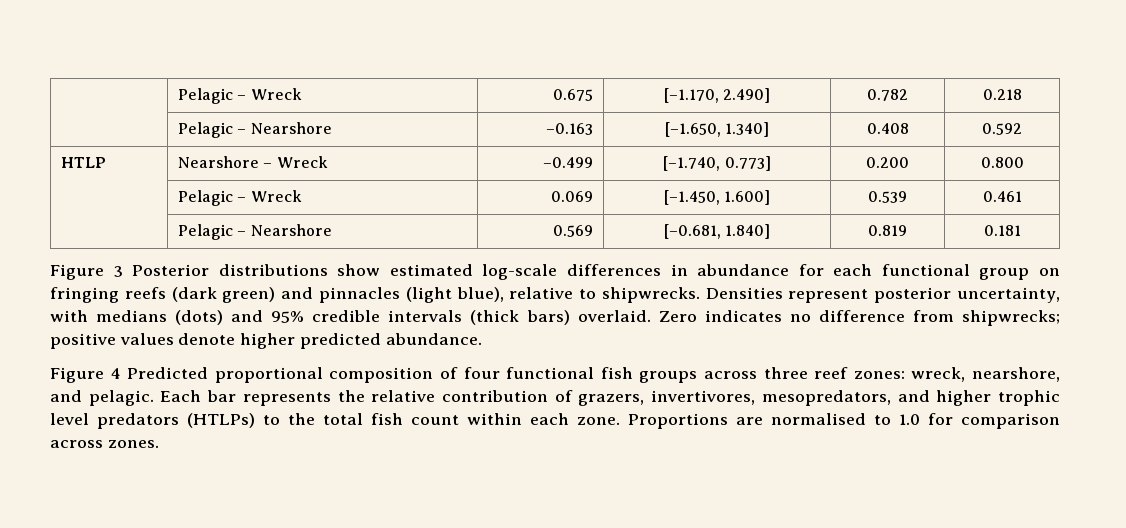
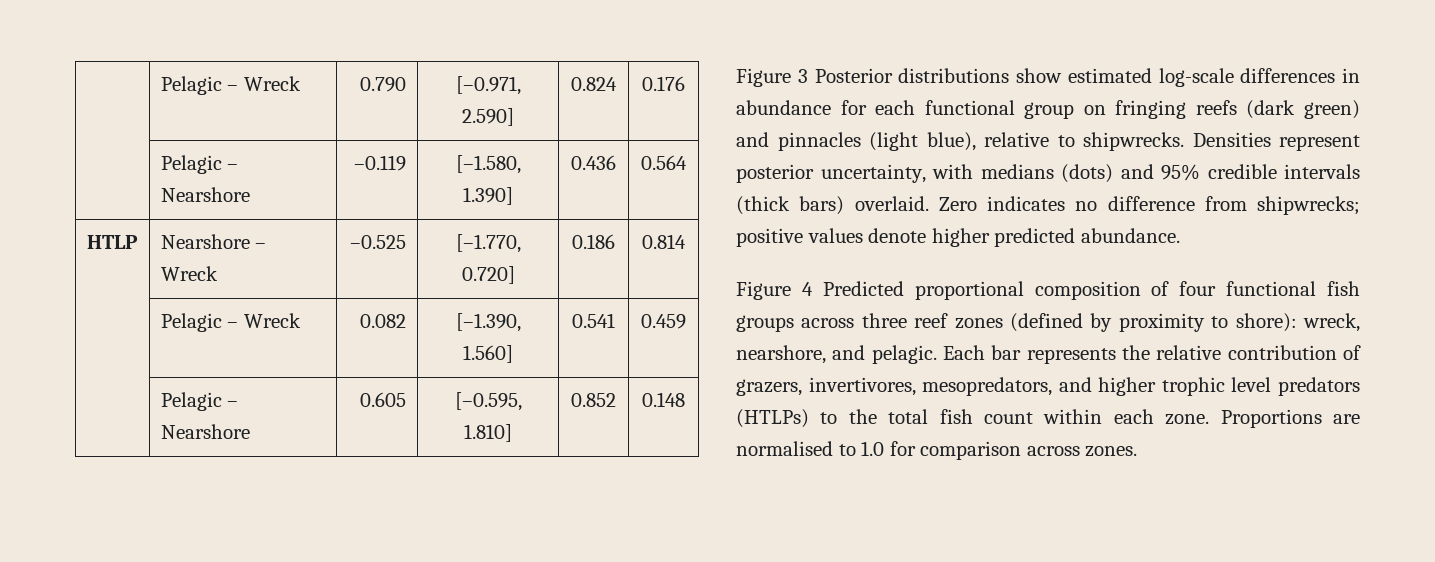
[177,88,302,104] [553,89,594,101] [663,88,771,103] [867,89,909,101] [982,89,1022,100] [177,122,332,138] [546,123,594,135] [664,122,770,137] [866,123,909,134] [982,123,1023,135] [60,157,106,168] [177,156,328,168] [543,157,594,168] [663,156,771,171] [866,157,910,168] [980,157,1024,168] [177,190,302,206] [551,191,594,202] [663,190,771,205] [868,191,908,203] [982,191,1022,202] [177,224,332,240] [553,225,594,237] [663,224,771,239] [868,225,908,236] [983,225,1021,236] | Pelagic – Wreck | 0.675 | [–1.170, 2.490] | 0.782 | 0.218 // | Pelagic – Nearshore | –0.163 | [–1.650, 1.340] | 0.408 | 0.592 // HTLP | Nearshore – Wreck | –0.499 | [–1.740, 0.773] | 0.200 | 0.800 // | Pelagic – Wreck | 0.069 | [–1.450, 1.600] | 0.539 | 0.461 // | Pelagic – Nearshore | 0.569 | [–0.681, 1.840] | 0.819 | 0.181 -> [160,76,301,95] [360,77,407,92] [455,76,521,95] [462,108,514,126] [571,77,617,91] [642,76,685,91] [160,155,239,174] [160,187,250,202] [354,155,407,171] [455,155,521,174] [463,187,513,205] [571,155,616,170] [641,155,687,170] [86,235,138,249] [160,234,267,249] [160,266,218,281] [350,235,407,249] [455,234,521,253] [461,266,515,284] [572,234,615,249] [642,234,686,249] [160,313,301,332] [360,314,407,328] [455,313,521,332] [463,345,513,363] [572,313,615,328] [641,314,686,329] [160,392,239,411] [160,424,250,439] [360,392,407,407] [454,392,522,411] [464,424,512,442] [571,393,616,407] [642,392,685,407] | Pelagic – Wreck | 0.790 | [–0.971, 2.590] | 0.824 | 0.176 // | Pelagic – Nearshore | –0.119 | [–1.580, 1.390] | 0.436 | 0.564 // HTLP | Nearshore – Wreck | –0.525 | [–1.770, 0.720] | 0.186 | 0.814 // | Pelagic – Wreck | 0.082 | [–1.390, 1.560] | 0.541 | 0.459 // | Pelagic – Nearshore | 0.605 | [–0.595, 1.810] | 0.852 | 0.148
[853,371,905,379] zones: -> [954,313,1297,332] zones (defined by proximity to shore):

